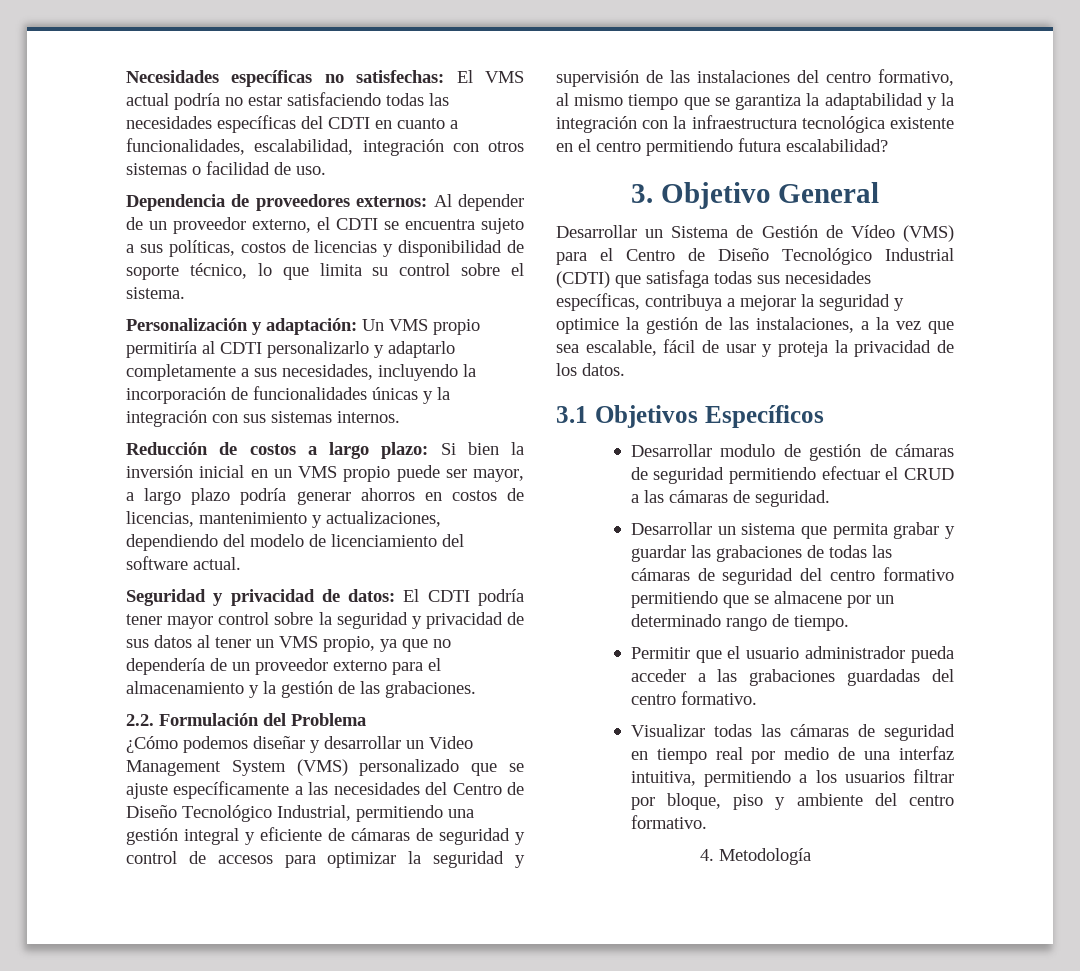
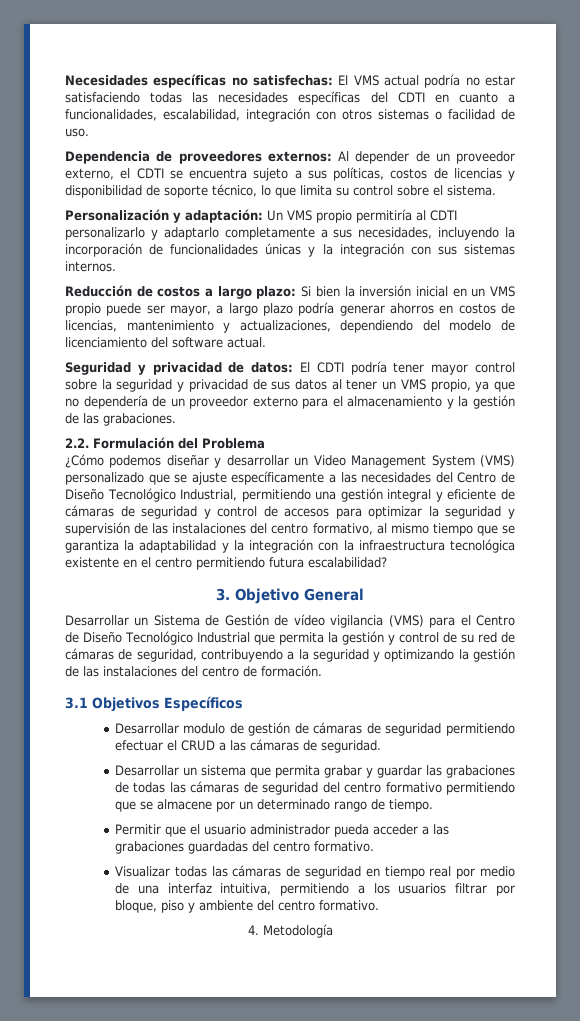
[850,225,895,238] Vídeo -> [293,614,384,628] vídeo vigilancia
[556,270,871,288] [556,293,904,311] [556,317,954,334] [556,339,954,357] [556,363,625,376] (CDTI) que satisfaga todas sus necesidades específicas, contribuya a mejorar la seguridad y optimice la gestión de las instalaciones, a la vez que sea escalable, fácil de usar y proteja la privacidad de los datos. -> [253,631,515,645] [65,648,516,662] [65,665,322,677] que permita la gestión y control de su red de cámaras de seguridad, contribuyendo a la seguridad y optimizando la gestión de las instalaciones del centro de formación.

